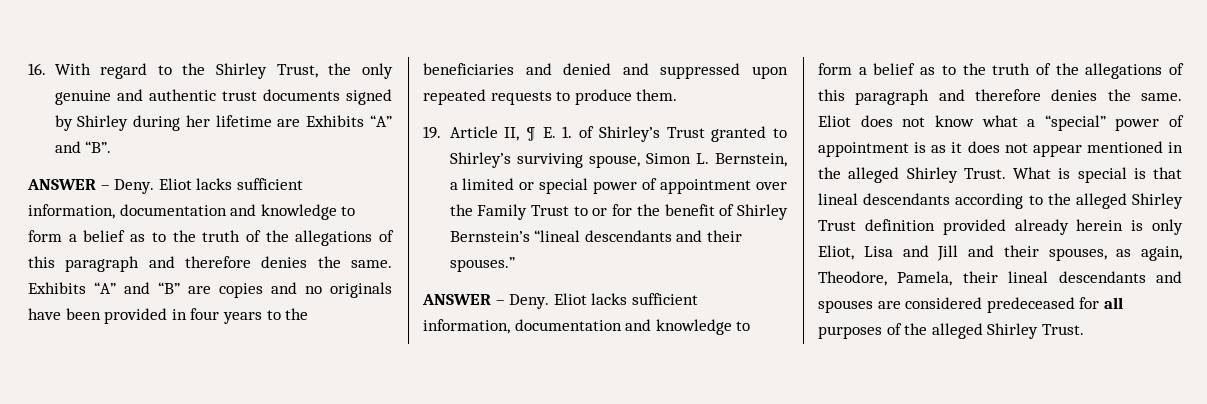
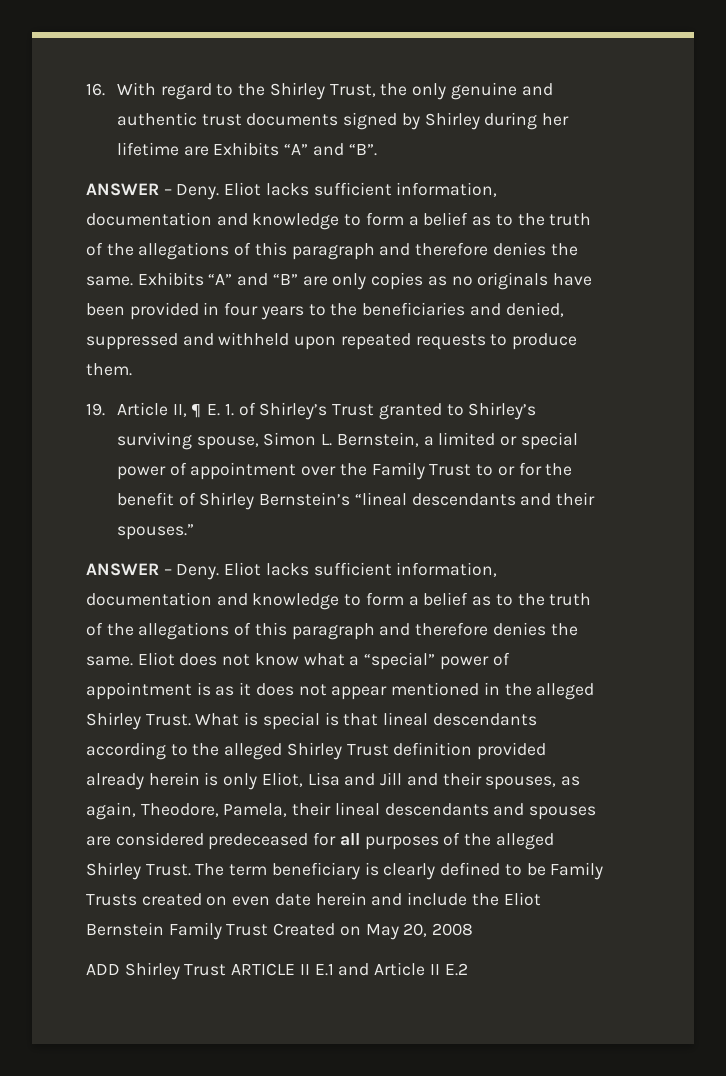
[219,282,297,298] copies and -> [332,272,447,290] only copies as
[563,63,741,79] denied and suppressed -> [505,302,564,317] [86,332,290,350] denied, suppressed and withheld
(1084, 329) none -> [195,862,604,880] [86,892,541,906] [86,922,474,940] [86,962,468,980] The term beneficiary is clearly defined to be Family Trusts created on even date herein and include the Eliot Bernstein Family Trust Created on May 20, 2008 // ADD Shirley Trust ARTICLE II E.1 and Article II E.2

